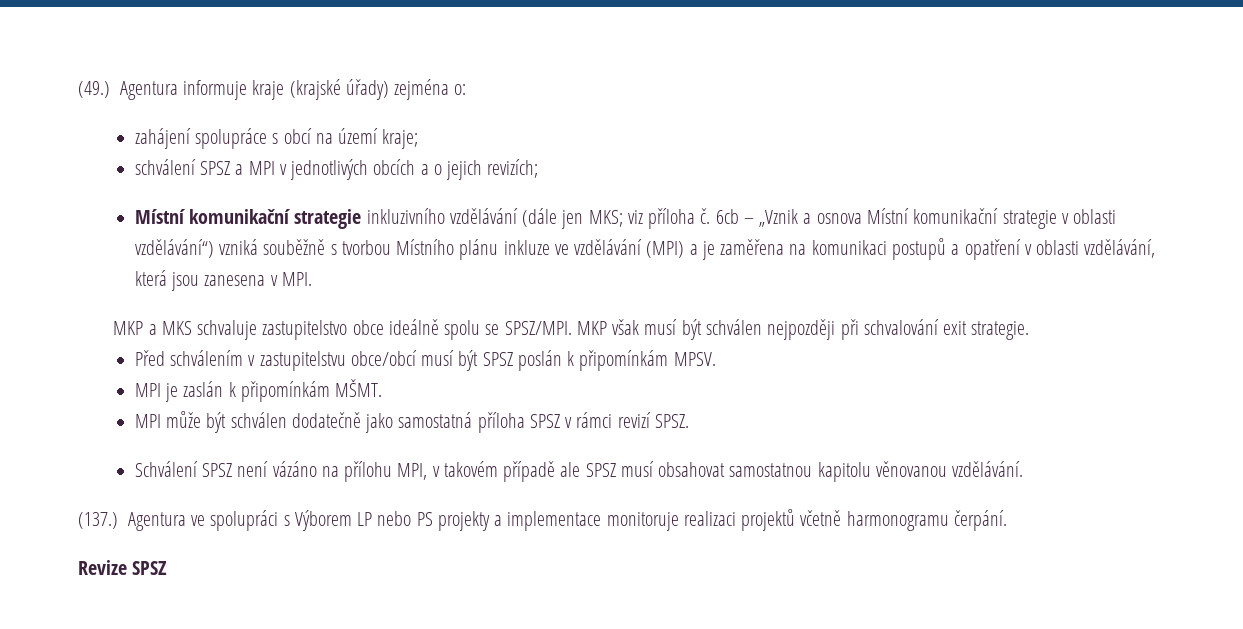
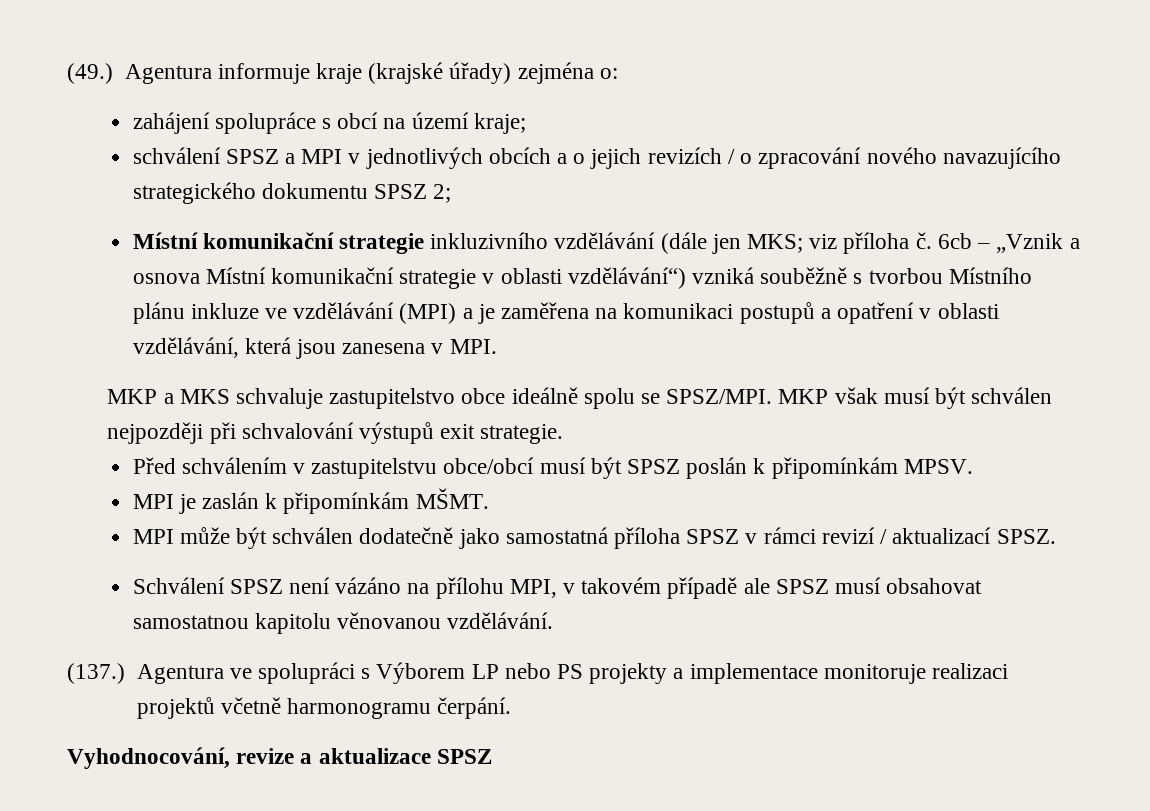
[487,159,539,178] revizích; -> [647,147,1061,169] [132,182,452,204] revizích / o zpracování nového navazujícího strategického dokumentu SPSZ 2;
(939, 327) none -> [358,422,434,444] výstupů
(651, 420) none -> [880,527,992,544] / aktualizací
[78,560,127,575] Revize -> [67,747,431,769] Vyhodnocování, revize a aktualizace

